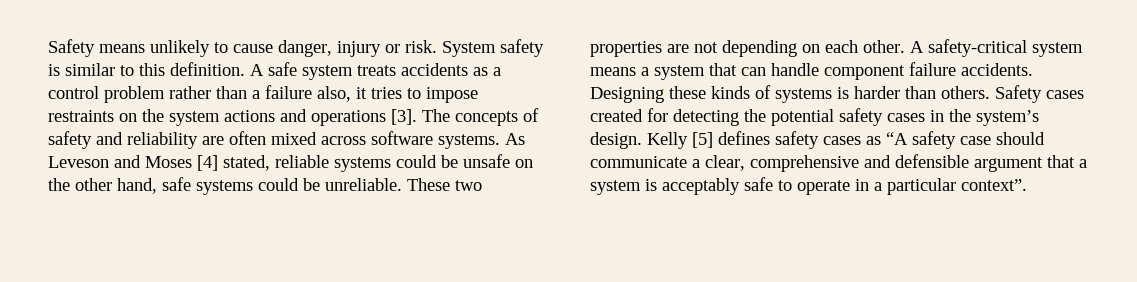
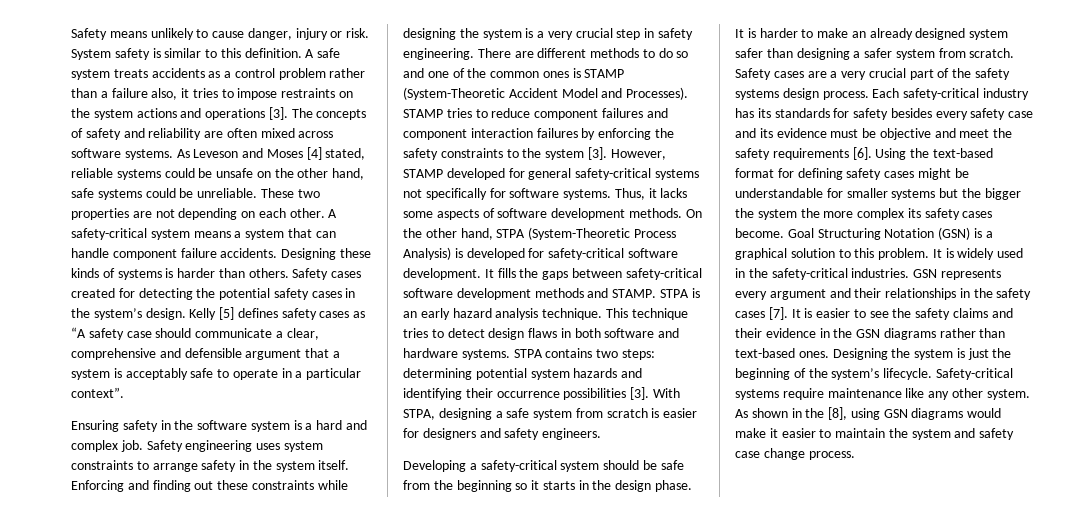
(1027, 185) none -> [71,420,368,432] [71,440,323,452] [71,460,350,472] [71,480,348,492] [403,28,694,40] [403,48,689,60] [403,68,625,78] [403,87,689,100] [403,108,668,120] [403,128,674,140] [403,147,666,160] [403,168,699,180] [403,188,688,200] [403,208,702,220] [403,227,676,240] [403,247,678,260] [403,268,702,280] [403,288,700,300] [403,308,688,320] [403,328,680,340] [403,348,655,360] [403,368,643,380] [403,387,680,400] [403,408,698,420] [403,428,602,440] [403,460,684,472] [403,480,693,492] [735,28,1009,40] [735,48,1015,60] [735,68,1011,80] [735,88,1029,100] [735,108,1034,120] [735,128,1013,140] [735,147,993,160] [735,168,969,180] [735,188,1021,200] [735,208,993,220] [735,227,993,240] [735,248,1024,260] [735,268,1001,280] [735,288,1032,300] [735,307,1013,320] [735,328,1006,340] [735,348,1012,360] [735,368,1013,380] [735,388,1030,400] [735,407,1002,420] [735,428,1015,440] [735,448,855,460] // Ensuring safety in the software system is a hard and complex job. Safety engineering uses system constraints to arrange safety in the system itself. Enforcing and finding out these constraints while designing the system is a very crucial step in safety engineering. There are different methods to do so and one of the common ones is STAMP (System-Theoretic Accident Model and Processes). STAMP tries to reduce component failures and component interaction failures by enforcing the safety constraints to the system [3]. However, STAMP developed for general safety-critical systems not specifically for software systems. Thus, it lacks some aspects of software development methods. On the other hand, STPA (System-Theoretic Process Analysis) is developed for safety-critical software development. It fills the gaps between safety-critical software development methods and STAMP. STPA is an early hazard analysis technique. This technique tries to detect design flaws in both software and hardware systems. STPA contains two steps: determining potential system hazards and identifying their occurrence possibilities [3]. With STPA, designing a safe system from scratch is easier for designers and safety engineers. // Developing a safety-critical system should be safe from the beginning so it starts in the design phase. It is harder to make an already designed system safer than designing a safer system from scratch. Safety cases are a very crucial part of the safety systems design process. Each safety-critical industry has its standards for safety besides every safety case and its evidence must be objective and meet the safety requirements [6]. Using the text-based format for defining safety cases might be understandable for smaller systems but the bigger the system the more complex its safety cases become. Goal Structuring Notation (GSN) is a graphical solution to this problem. It is widely used in the safety-critical industries. GSN represents every argument and their relationships in the safety cases [7]. It is easier to see the safety claims and their evidence in the GSN diagrams rather than text-based ones. Designing the system is just the beginning of the system’s lifecycle. Safety-critical systems require maintenance like any other system. As shown in the [8], using GSN diagrams would make it easier to maintain the system and safety case change process.

